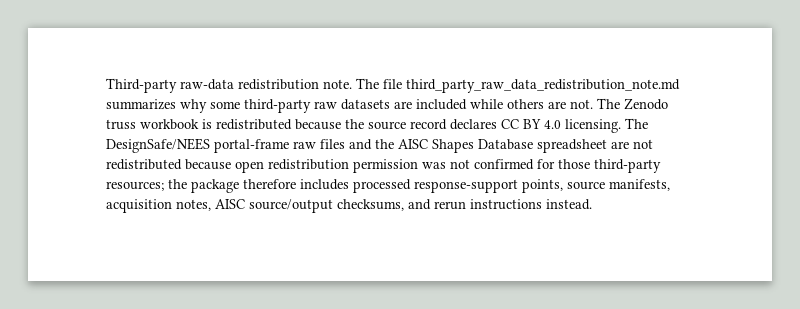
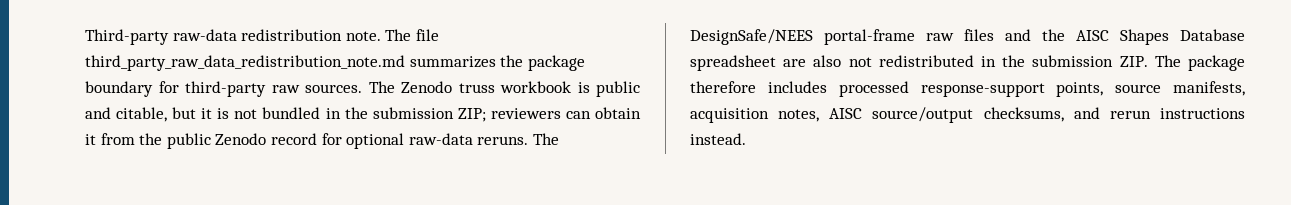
[180,99,593,113] why some third-party raw datasets are included while others are not. -> [500,55,585,71] [85,81,362,97] the package boundary for third-party raw sources.
[216,119,621,133] redistributed because the source record declares CC BY 4.0 licensing. -> [596,81,640,97] [85,107,641,122] [85,133,529,149] public and citable, but it is not bundled in the submission ZIP; reviewers can obtain it from the public Zenodo record for optional raw-data reruns.
(629, 145) none -> [813,55,842,67] also
[185,159,661,173] [106,179,187,191] because open redistribution permission was not confirmed for those third-party resources; the -> [981,55,1181,67] in the submission ZIP. The

